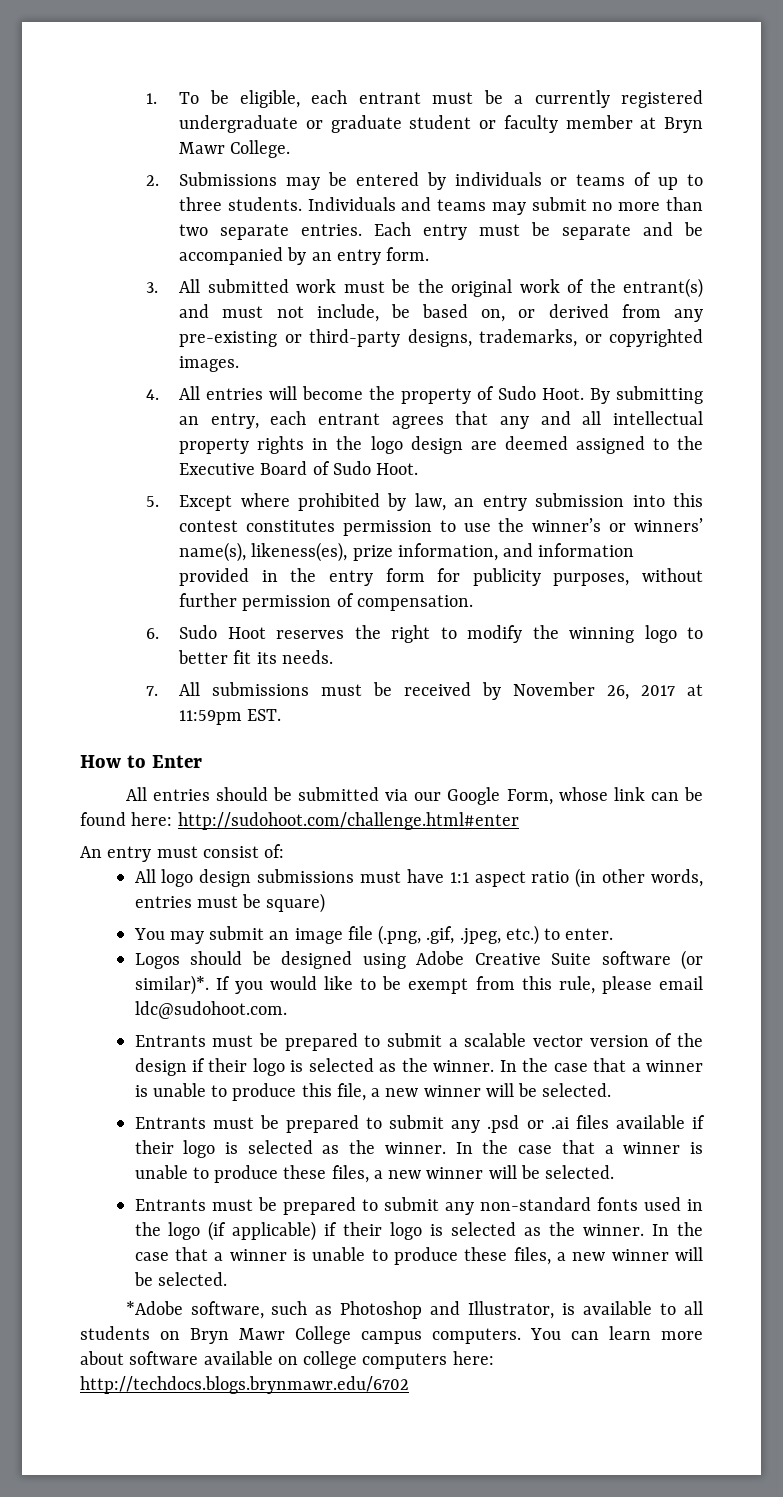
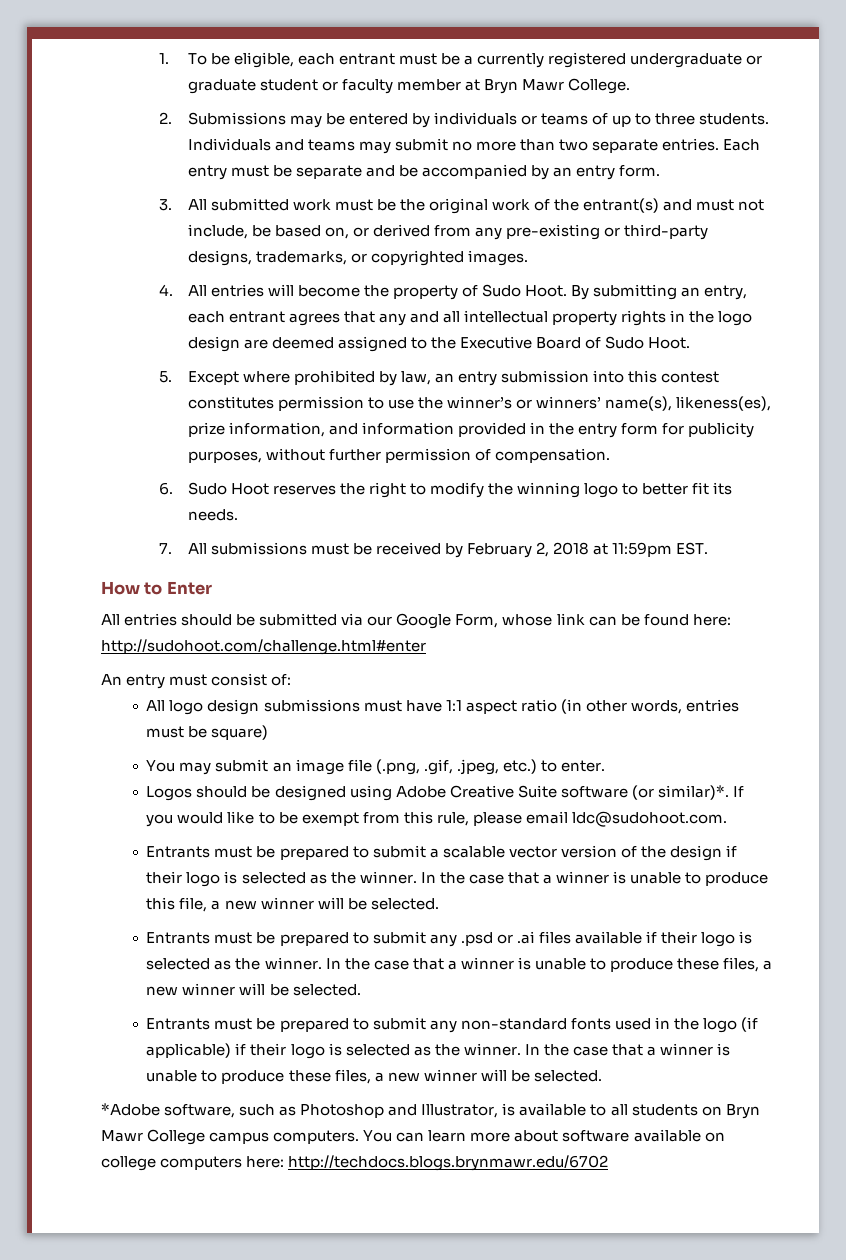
[513,682,676,700] November 26, 2017 -> [466,542,590,558] February 2, 2018

